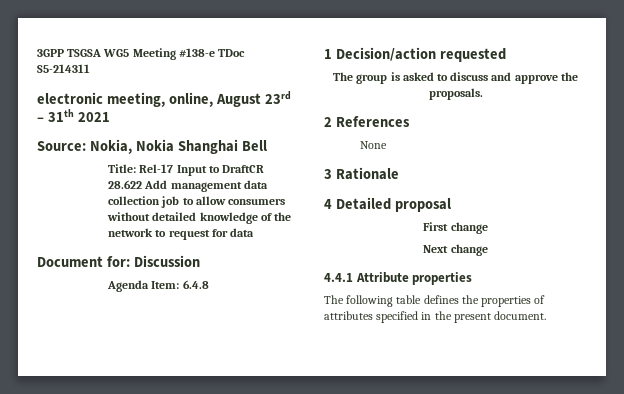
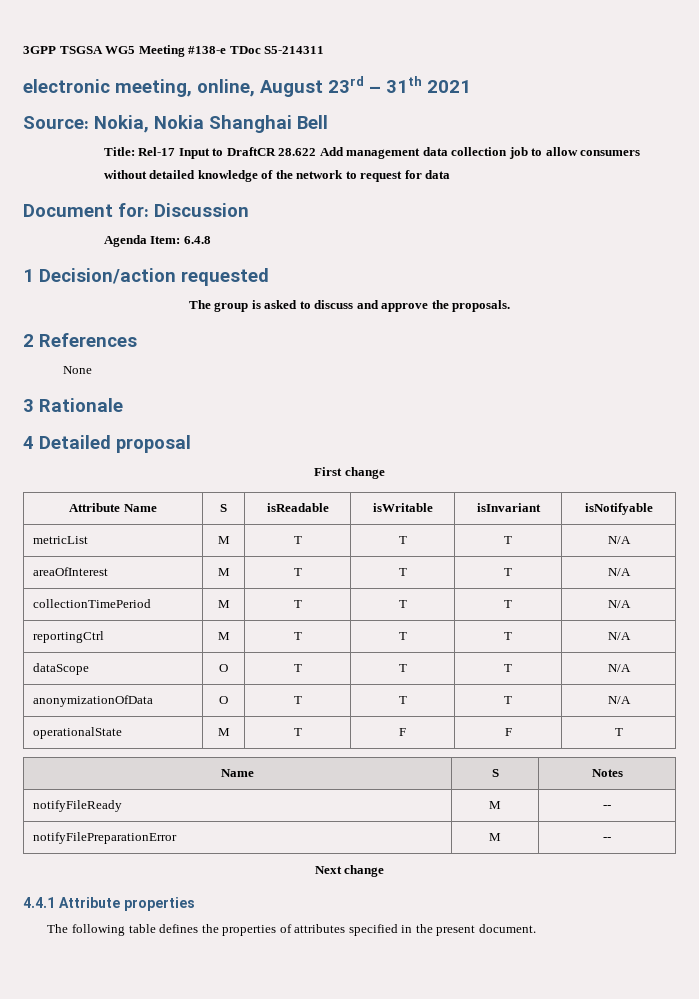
(488, 228) none -> [69,503,157,512] [220,504,227,512] [266,503,329,512] [372,503,433,512] [476,503,541,512] [584,503,653,515] [33,536,89,544] [217,536,230,544] [293,536,302,544] [398,536,407,544] [504,536,512,544] [607,536,631,544] [33,567,109,576] [217,568,230,576] [293,568,302,576] [398,568,407,576] [504,568,512,576] [607,568,631,576] [33,599,152,608] [217,600,230,608] [293,600,302,608] [398,600,407,608] [504,600,512,608] [607,600,631,608] [33,631,105,643] [217,632,230,640] [293,632,302,640] [398,632,407,640] [504,632,512,640] [607,632,631,640] [33,663,90,675] [219,664,228,672] [293,664,302,672] [398,664,407,672] [504,664,512,672] [607,664,631,672] [33,695,154,707] [219,696,228,704] [293,696,302,704] [398,696,407,704] [504,696,512,704] [607,696,631,704] [33,727,123,739] [217,728,230,736] [293,728,302,736] [399,728,406,736] [504,728,512,736] [614,728,623,736] [221,769,254,777] [491,769,499,777] [591,769,623,777] [33,800,123,812] [489,801,501,809] [603,805,611,809] [33,832,178,844] [489,833,501,841] [603,837,611,841] // Attribute Name | S | isReadable | isWritable | isInvariant | isNotifyable // metricList | M | T | T | T | N/A // areaOfInterest | M | T | T | T | N/A // collectionTimePeriod | M | T | T | T | N/A // reportingCtrl | M | T | T | T | N/A // dataScope | O | T | T | T | N/A // anonymizationOfData | O | T | T | T | N/A // operationalState | M | T | F | F | T // Name | S | Notes // notifyFileReady | M | -- // notifyFilePreparationError | M | --

